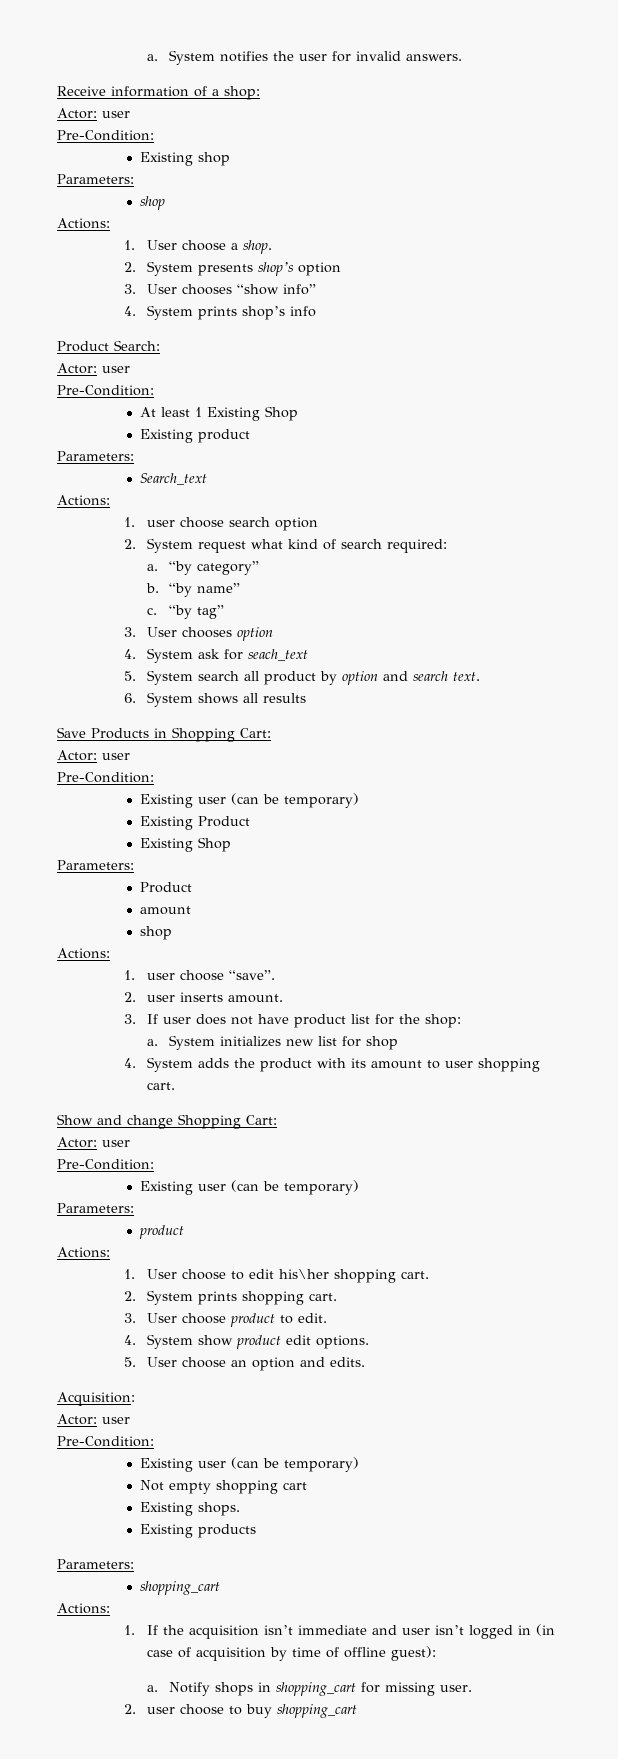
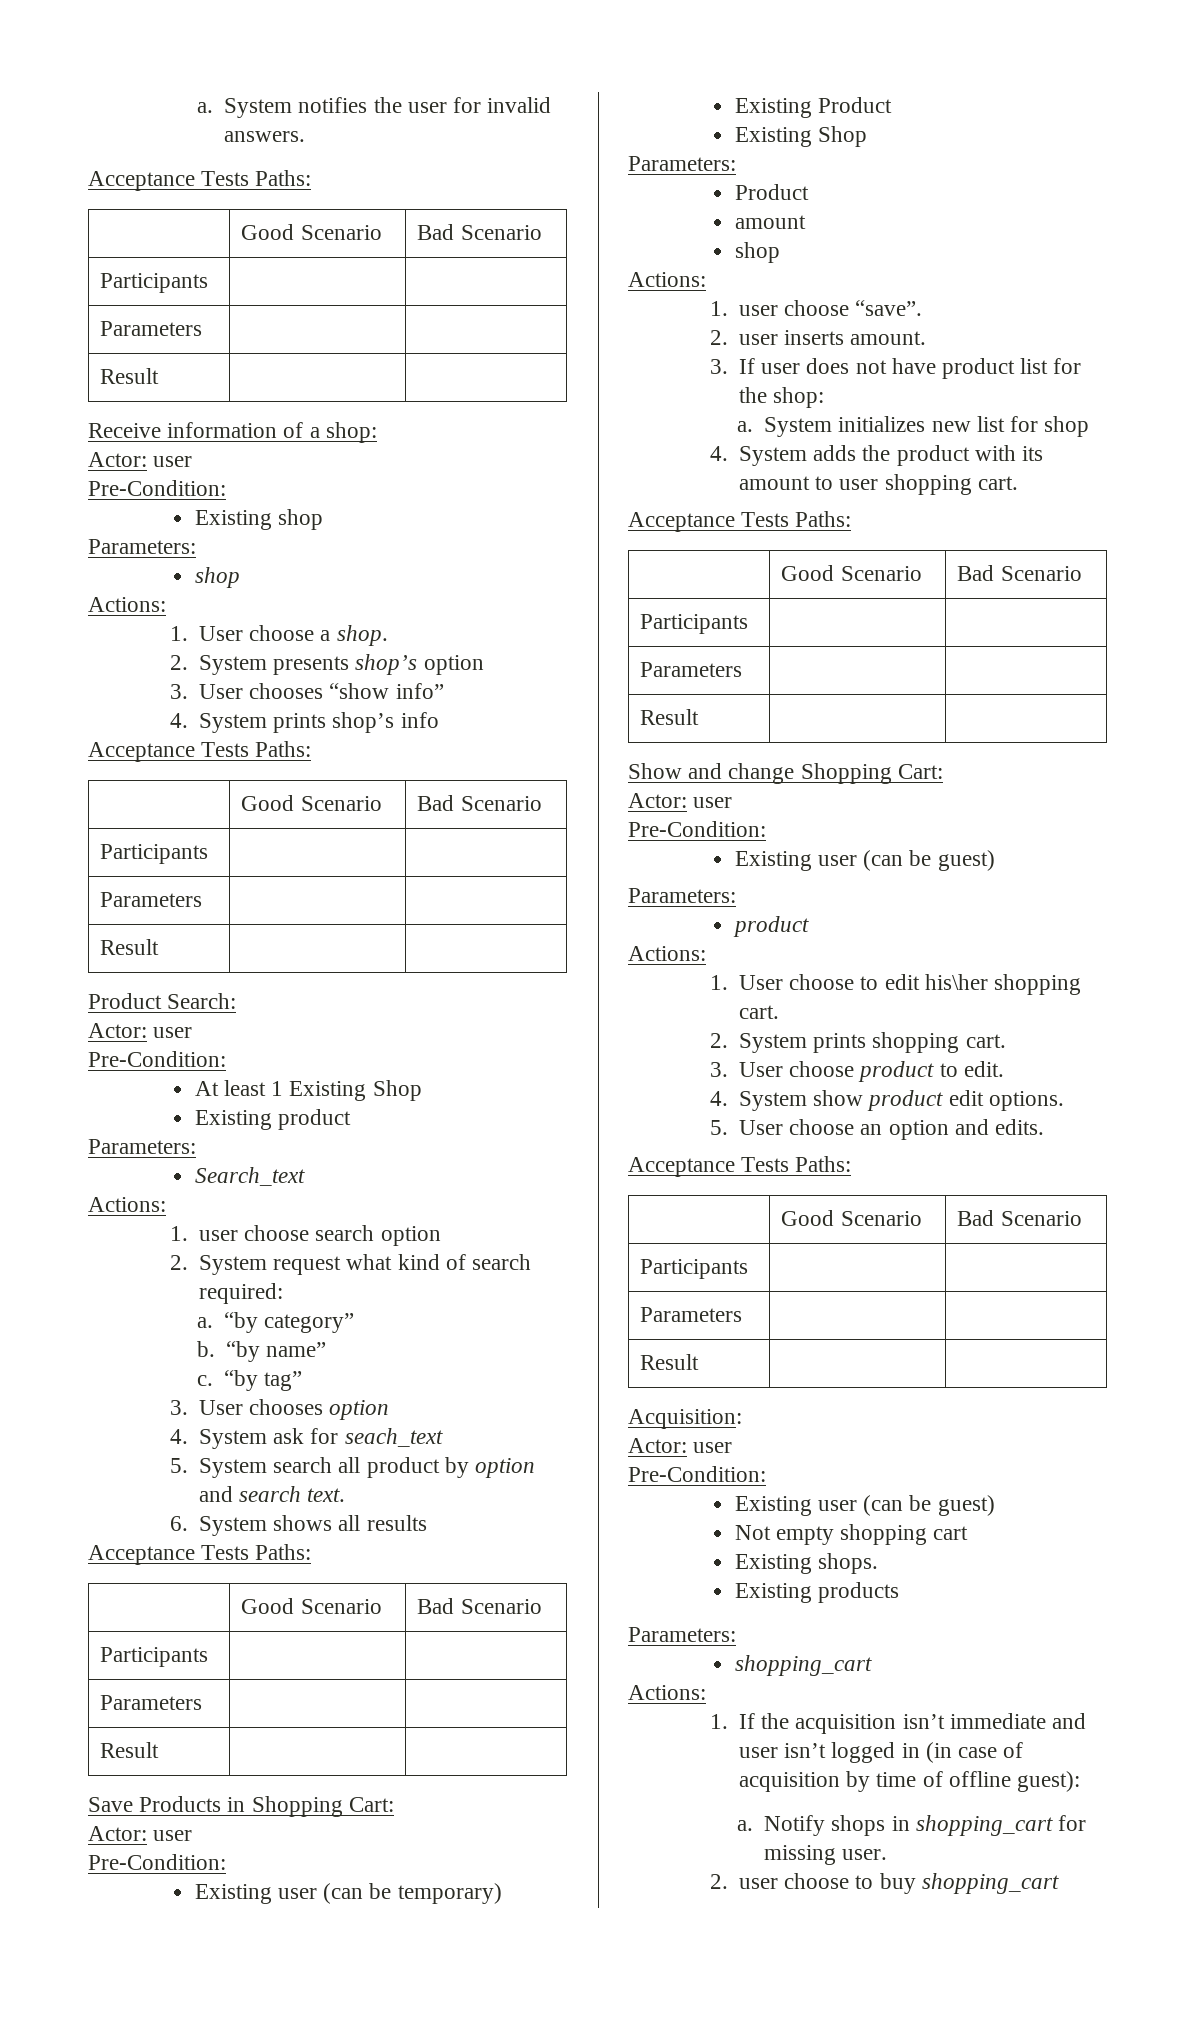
(463, 57) none -> [88,170,312,191] [241,224,382,240] [417,224,542,240] [100,273,209,293] [100,321,203,336] [100,368,160,384] // Acceptance Tests Paths: // | Good Scenario | Bad Scenario // Participants | | // Parameters | | // Result | |
(316, 311) none -> [88,741,312,762] [241,795,382,811] [417,795,542,811] [100,844,209,864] [100,892,203,907] [100,939,160,955] // Acceptance Tests Paths: // | Good Scenario | Bad Scenario // Participants | | // Parameters | | // Result | |
(306, 698) none -> [88,1544,312,1565] [241,1598,382,1614] [417,1598,542,1614] [100,1647,209,1667] [100,1695,203,1710] [100,1742,160,1758] // Acceptance Tests Paths: // | Good Scenario | Bad Scenario // Participants | | // Parameters | | // Result | |
(175, 1086) none -> [628,511,852,532] [781,565,922,581] [957,565,1082,581] [640,614,749,634] [640,662,743,677] [640,709,700,725] // Acceptance Tests Paths: // | Good Scenario | Bad Scenario // Participants | | // Parameters | | // Result | |
[284,1180,360,1195] temporary) -> [937,850,995,871] guest)
(365, 1362) none -> [628,1156,852,1177] [781,1210,922,1226] [957,1210,1082,1226] [640,1259,749,1279] [640,1307,743,1322] [640,1354,700,1370] // Acceptance Tests Paths: // | Good Scenario | Bad Scenario // Participants | | // Parameters | | // Result | |
[284,1457,360,1472] temporary) -> [937,1495,995,1516] guest)

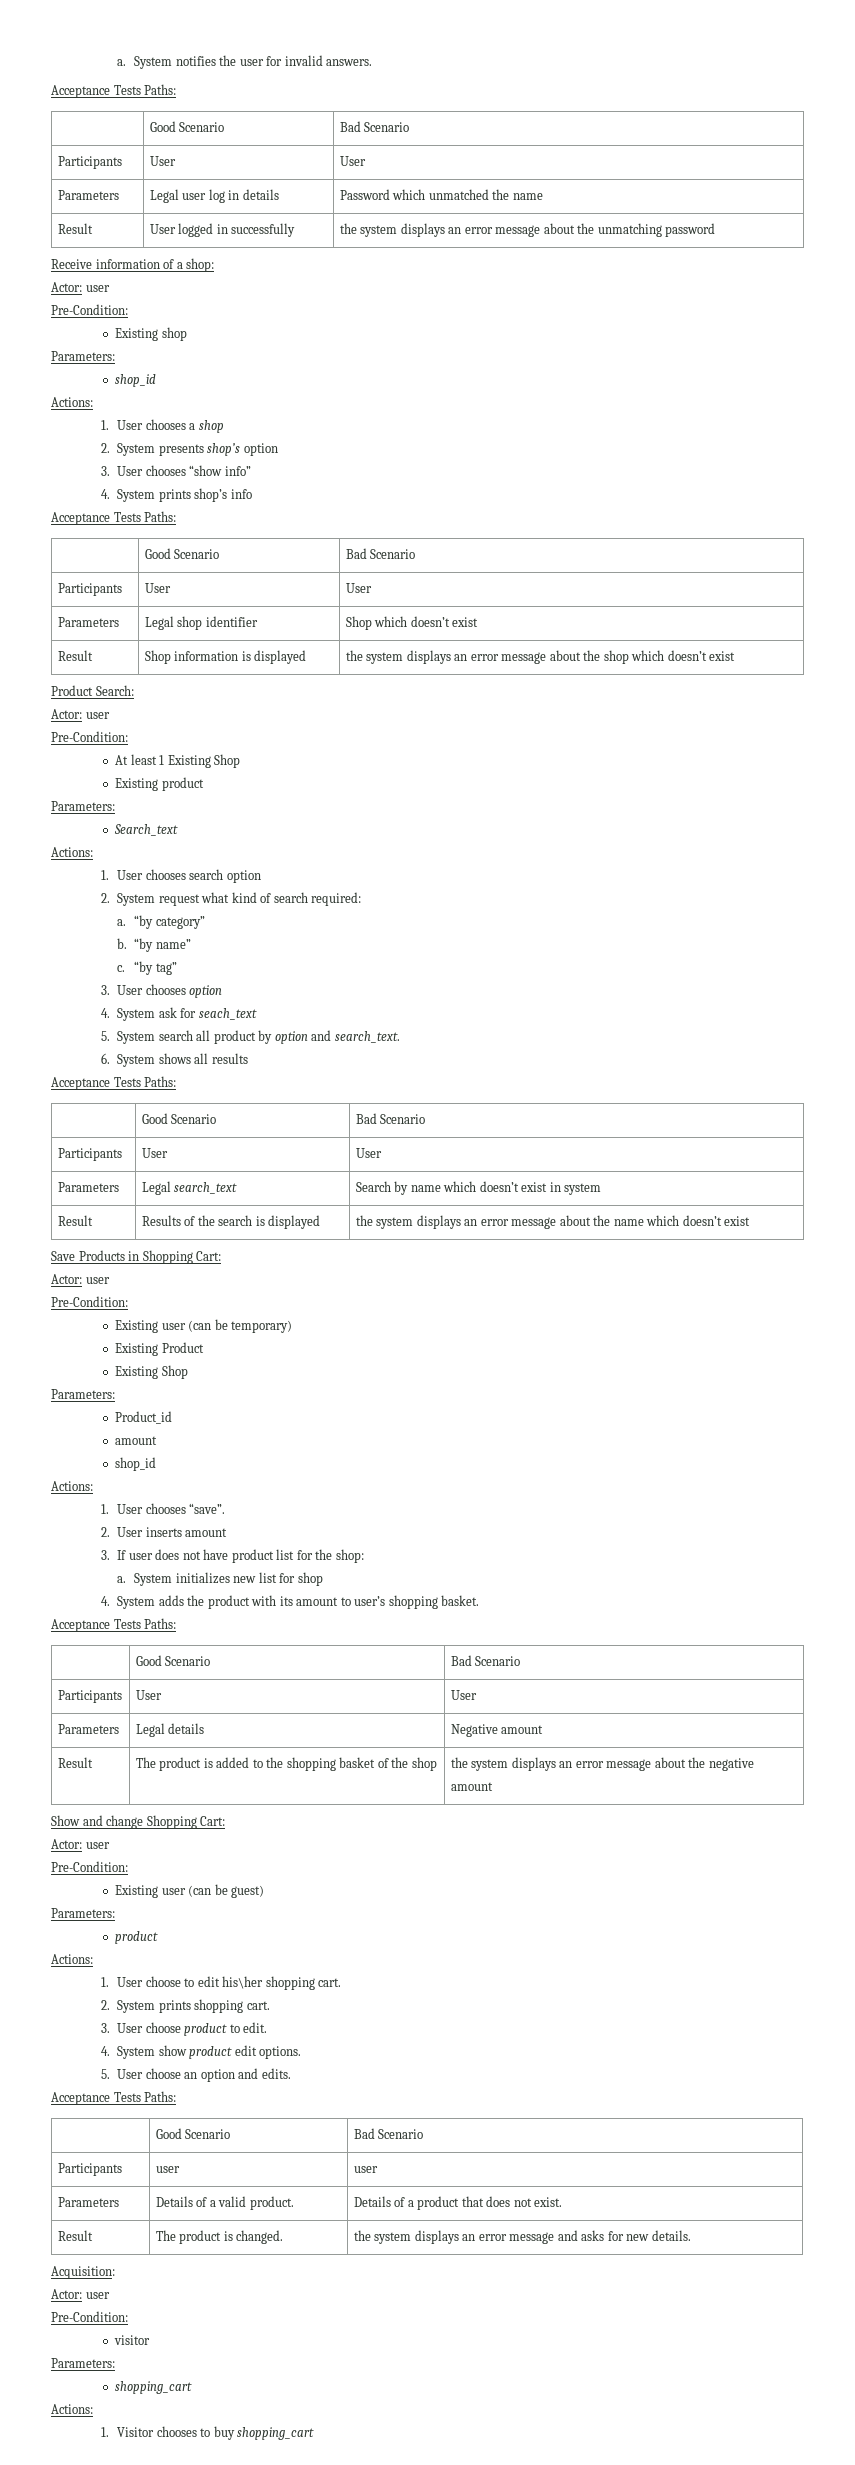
[100,321,203,336] [100,368,160,384] | // Parameters | | // Result | | -> [149,156,176,166] [339,156,366,166] [57,190,119,200] [149,189,279,203] [339,189,543,200] [57,223,93,234] [149,223,296,237] [339,223,716,237] User | User // Parameters | Legal user log in details | Password which unmatched the name // Result | User logged in successfully | the system displays an error message about the unmatching password
[194,567,240,588] [88,597,166,612] [169,625,388,646] shop // Actions: // 1. User choose a shop. -> [115,374,157,387] [51,397,93,407] [100,419,224,433] shop_id // Actions: // 1. User chooses a shop
[100,892,203,907] [100,939,160,955] | // Parameters | | // Result | | -> [144,583,171,593] [345,583,372,593] [57,617,119,627] [144,616,258,630] [345,616,479,630] [57,650,93,661] [144,650,307,664] [345,650,736,664] User | User // Parameters | Legal shop identifier | Shop which doesn’t exist // Result | Shop information is displayed | the system displays an error message about the shop which doesn’t exist
[199,1225,310,1241] user choose -> [117,869,186,880] User chooses
[239,1486,346,1502] search text. -> [334,1031,400,1043] search_text.
[100,1695,203,1710] [100,1742,160,1758] | // Parameters | | // Result | | -> [141,1148,168,1158] [355,1148,382,1158] [57,1182,119,1192] [141,1181,238,1195] [355,1181,602,1195] [57,1215,93,1226] [141,1215,321,1229] [355,1215,751,1229] User | User // Parameters | Legal search_text | Search by name which doesn’t exist in system // Result | Results of the search is displayed | the system displays an error message about the name which doesn’t exist
[734,184,809,200] [734,215,806,229] [734,242,780,263] [628,272,706,287] [709,300,850,316] Product // amount // shop // Actions: // 1. user choose -> [115,1411,173,1424] [115,1436,158,1445] [115,1457,157,1471] [51,1481,93,1491] [100,1503,186,1514] Product_id // amount // shop_id // Actions: // 1. User chooses
[739,330,927,345] user inserts amount. -> [117,1527,228,1537] User inserts amount
[839,474,1018,495] [628,511,852,532] [781,565,922,581] [957,565,1082,581] [640,614,749,634] [640,662,743,677] [640,709,700,725] user shopping cart. // Acceptance Tests Paths: // | Good Scenario | Bad Scenario // Participants | | // Parameters | | // Result | | -> [354,1595,480,1609] [51,1618,177,1632] [135,1655,211,1666] [450,1655,521,1666] [57,1690,122,1703] [135,1690,162,1700] [450,1690,477,1700] [57,1724,119,1734] [135,1723,205,1737] [450,1724,544,1737] [57,1757,93,1768] [135,1757,437,1771] [450,1757,754,1771] [450,1782,493,1791] user’s shopping basket. // Acceptance Tests Paths: // | Good Scenario | Bad Scenario // Participants | User | User // Parameters | Legal details | Negative amount // Result | The product is added to the shopping basket of the shop | the system displays an error message about the negative amount
[640,1307,743,1322] [640,1354,700,1370] [628,1409,742,1429] [628,1438,733,1453] [628,1466,766,1482] [734,1495,995,1516] [734,1524,969,1545] [734,1553,879,1574] [734,1582,900,1603] [628,1627,736,1642] [734,1655,872,1676] [628,1685,706,1700] [709,1713,1087,1734] [739,1742,1024,1763] [739,1771,1081,1792] [736,1815,1087,1836] [764,1845,888,1865] [709,1873,850,1889] | // Parameters | | // Result | | // Acquisition: // Actor: user // Pre-Condition: // Existing user (can be guest) // Not empty shopping cart // Existing shops. // Existing products // Parameters: // shopping_cart // Actions: // 1. If the acquisition isn’t immediate and user isn’t logged in (in case of acquisition by time of offline guest): // a. Notify shops in shopping_cart for missing user. // 2. user choose -> [155,2166,180,2173] [353,2166,378,2173] [57,2197,119,2207] [155,2196,294,2210] [353,2196,563,2210] [57,2230,93,2241] [155,2230,284,2244] [353,2230,691,2244] [51,2266,115,2279] [51,2289,110,2299] [51,2311,128,2322] [114,2335,151,2345] [51,2358,115,2368] [115,2381,193,2394] [51,2404,93,2414] [100,2426,197,2437] user | user // Parameters | Details of a valid product. | Details of a product that does not exist. // Result | The product is changed. | the system displays an error message and asks for new details. // Acquisition: // Actor: user // Pre-Condition: // visitor // Parameters: // shopping_cart // Actions: // 1. Visitor chooses

